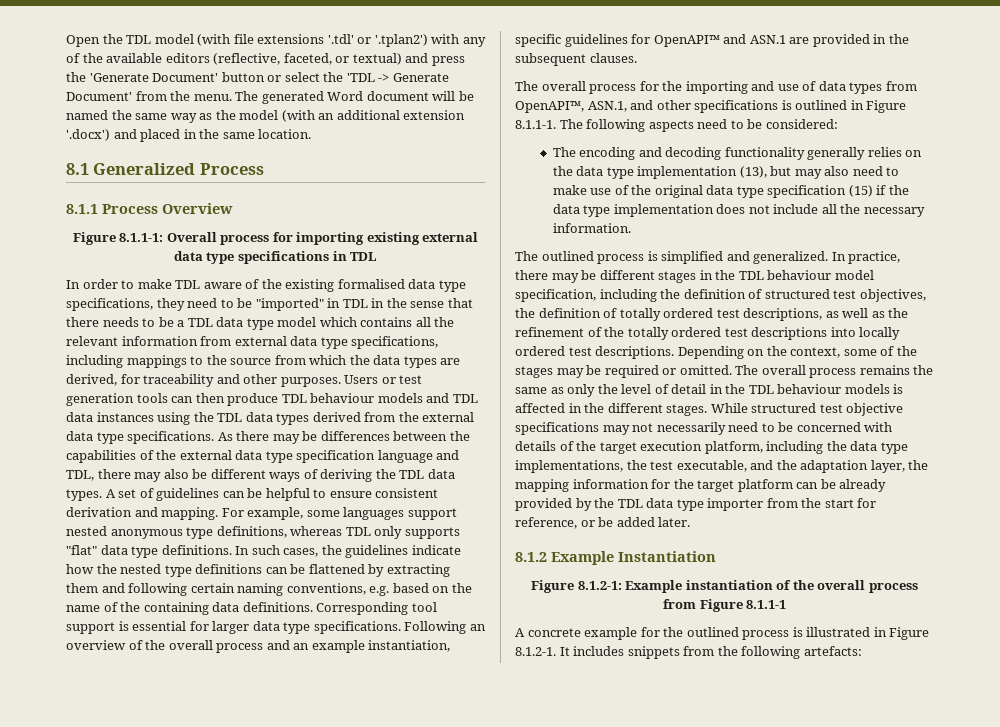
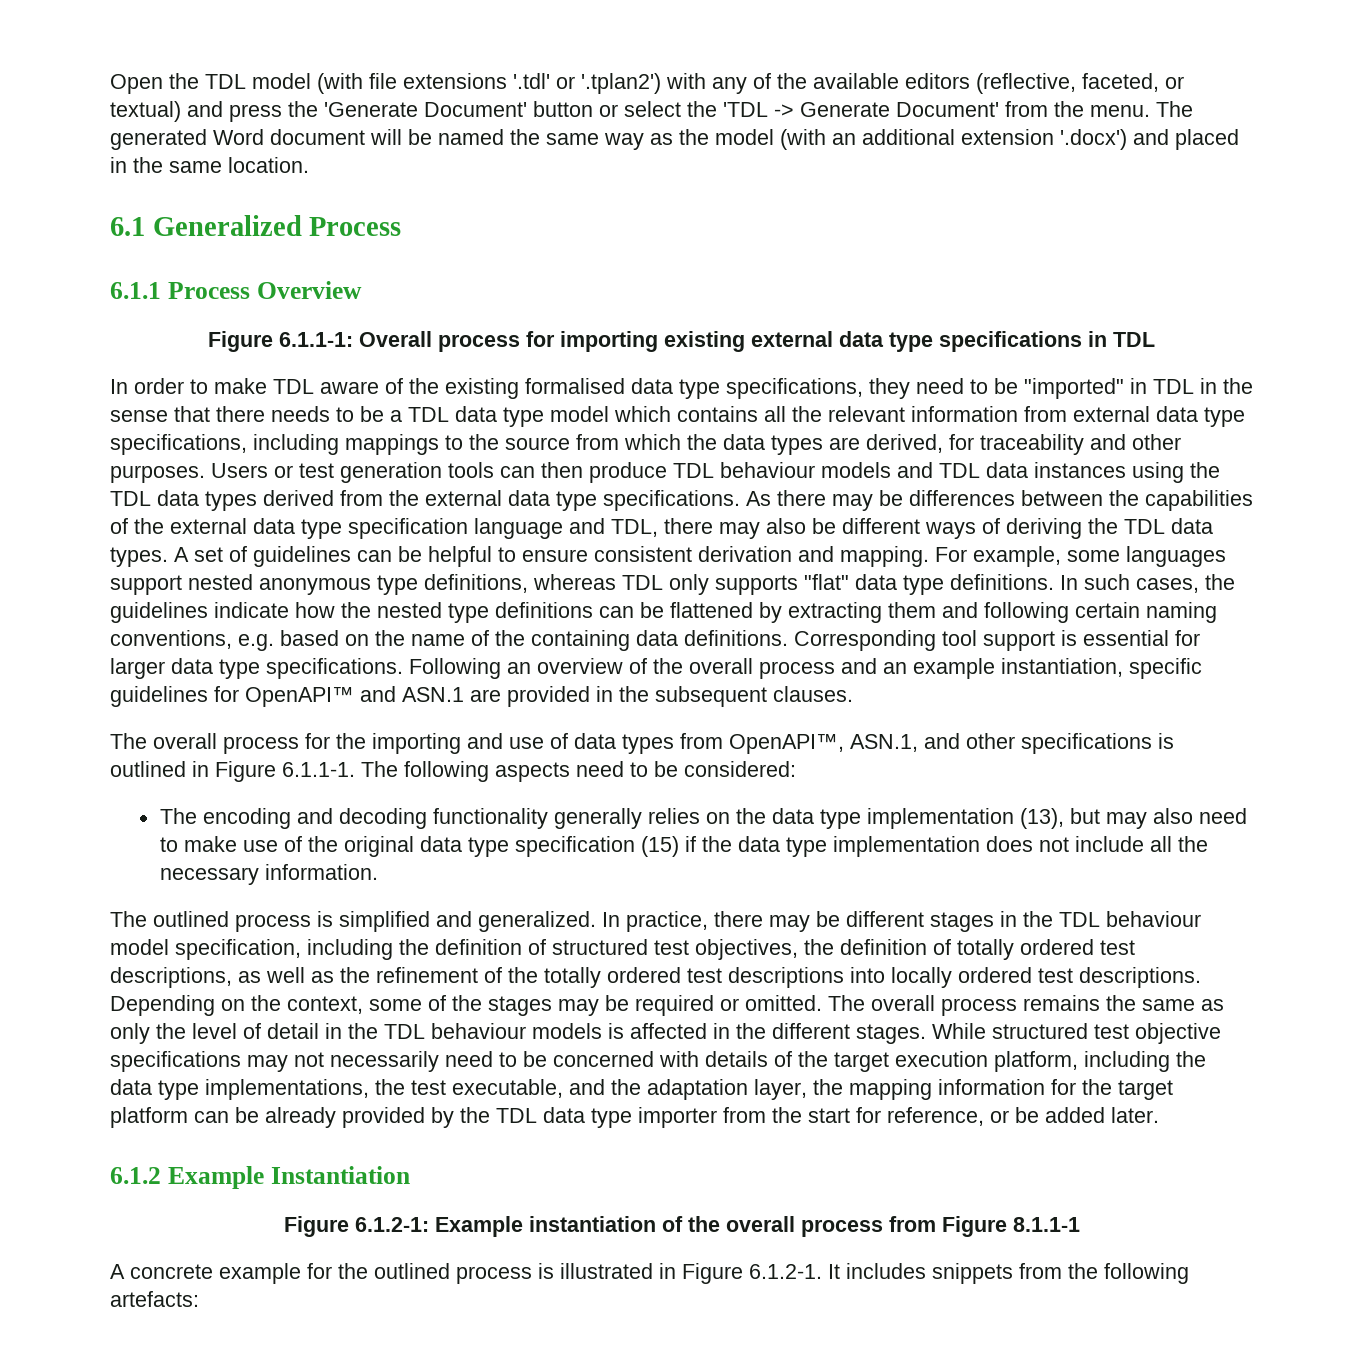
[66,163,89,175] 8.1 -> [110,217,145,236] 6.1
[66,204,98,214] 8.1.1 -> [110,282,161,299] 6.1.1
[119,233,164,242] 8.1.1-1: -> [279,332,353,347] 6.1.1-1:
[515,120,556,129] 8.1.1-1. -> [282,762,355,777] 6.1.1-1.
[515,552,547,562] 8.1.2 -> [110,1167,161,1184] 6.1.2
[577,581,622,590] 8.1.2-1: -> [354,1217,429,1232] 6.1.2-1:
[515,647,556,656] 8.1.2-1. -> [749,1264,822,1279] 6.1.2-1.

